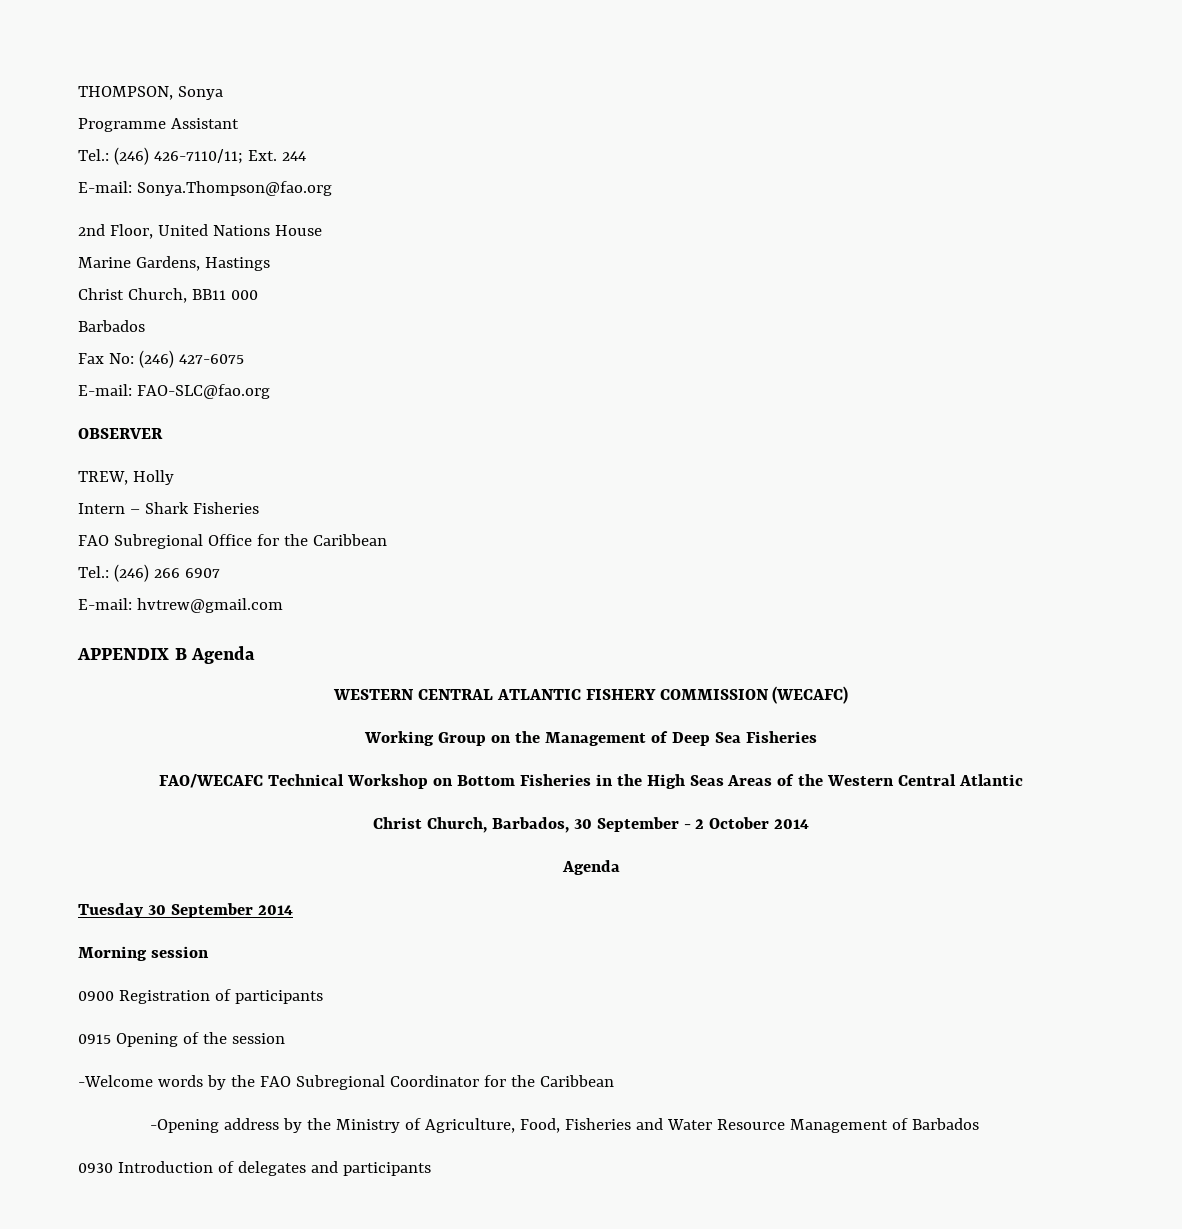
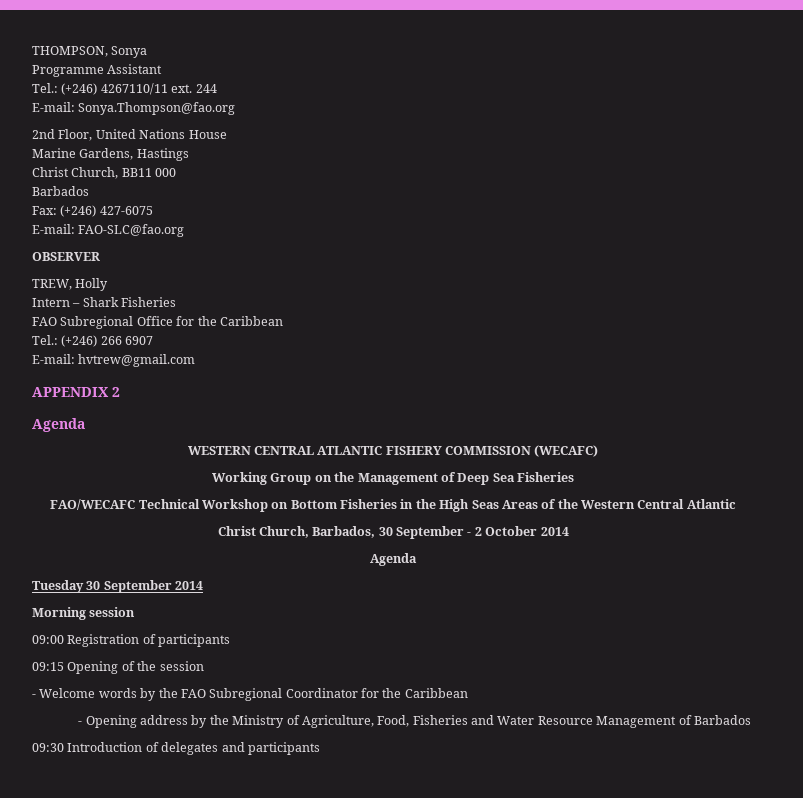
[113,147,277,165] (246) 426-7110/11; Ext. -> [61,83,193,95] (+246) 4267110/11 ext.
[78,350,174,368] Fax No: (246) -> [32,205,97,217] Fax: (+246)
[113,564,149,582] (246) -> [61,335,98,347] (+246)
[174,648,187,660] B -> [112,387,120,397] 2 //
[78,991,114,1001] 0900 -> [32,635,64,644] 09:00
[78,1034,111,1044] 0915 -> [32,662,64,671] 09:15
[78,1075,153,1087] -Welcome -> [32,688,96,698] - Welcome
[150,1119,220,1133] -Opening -> [78,715,137,728] - Opening
[78,1163,113,1173] 0930 -> [32,743,64,752] 09:30

